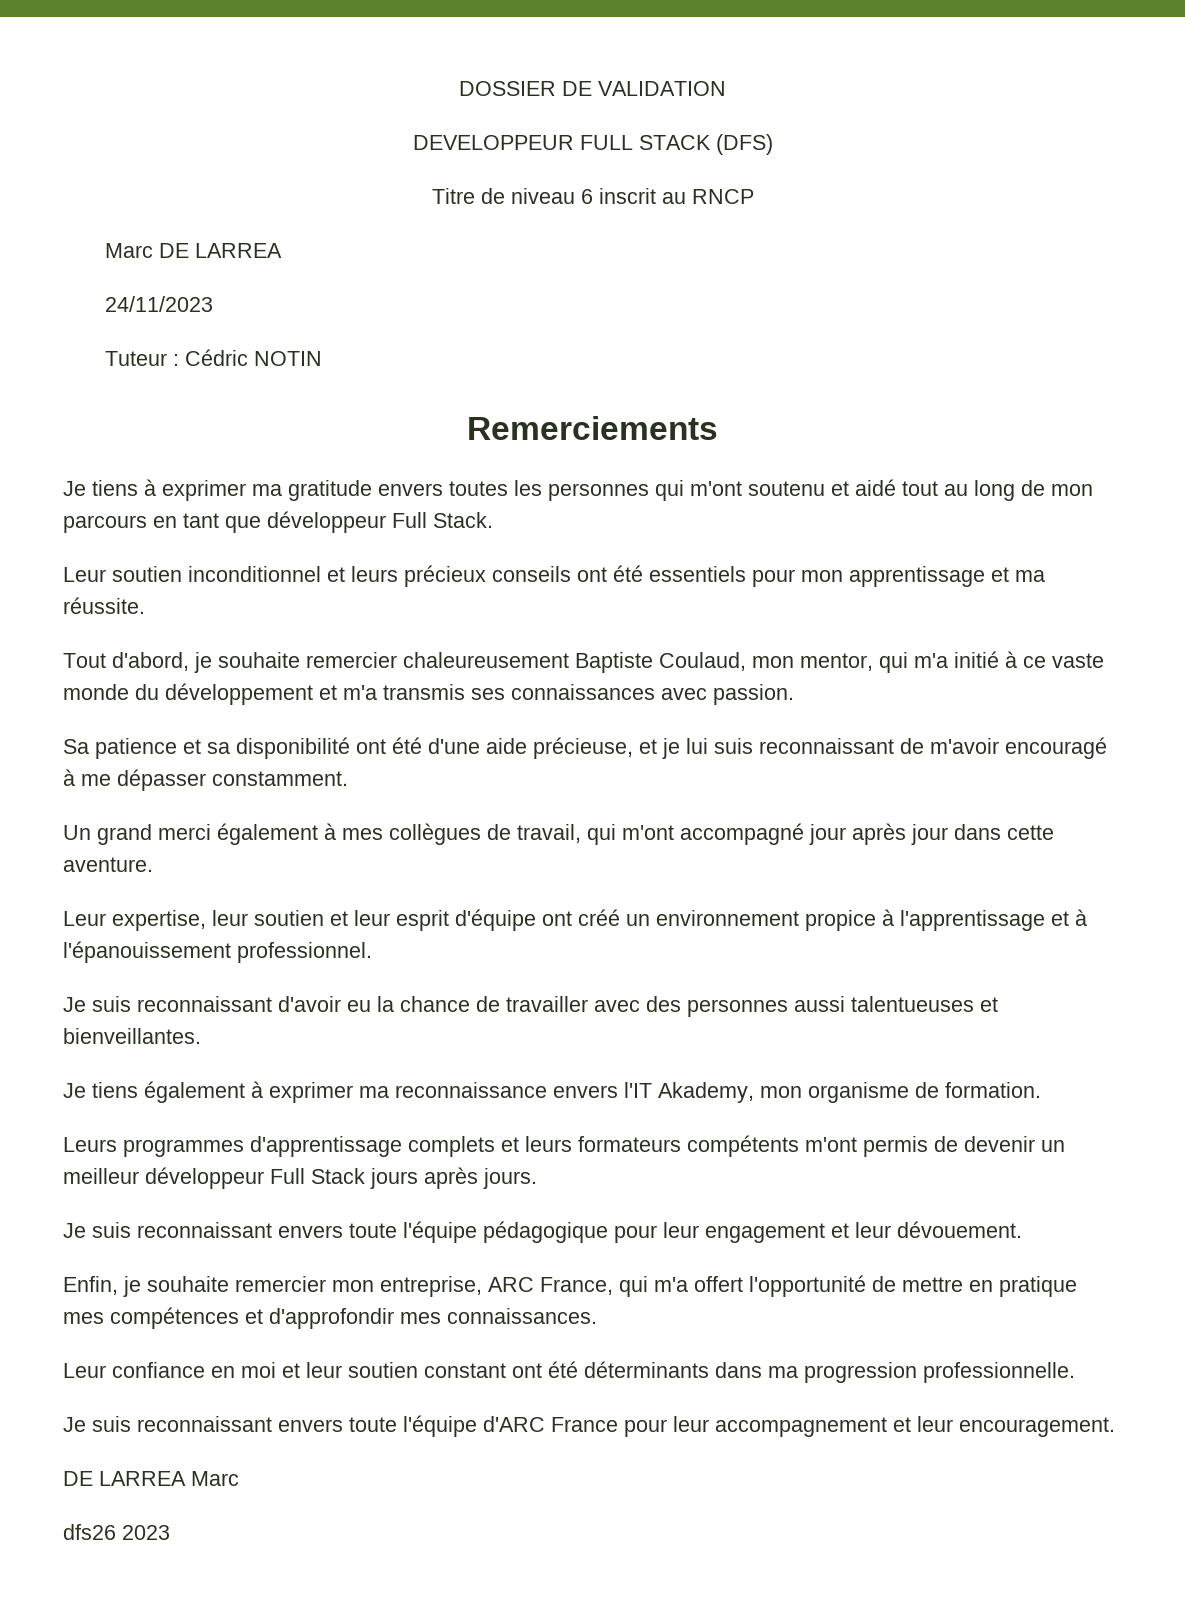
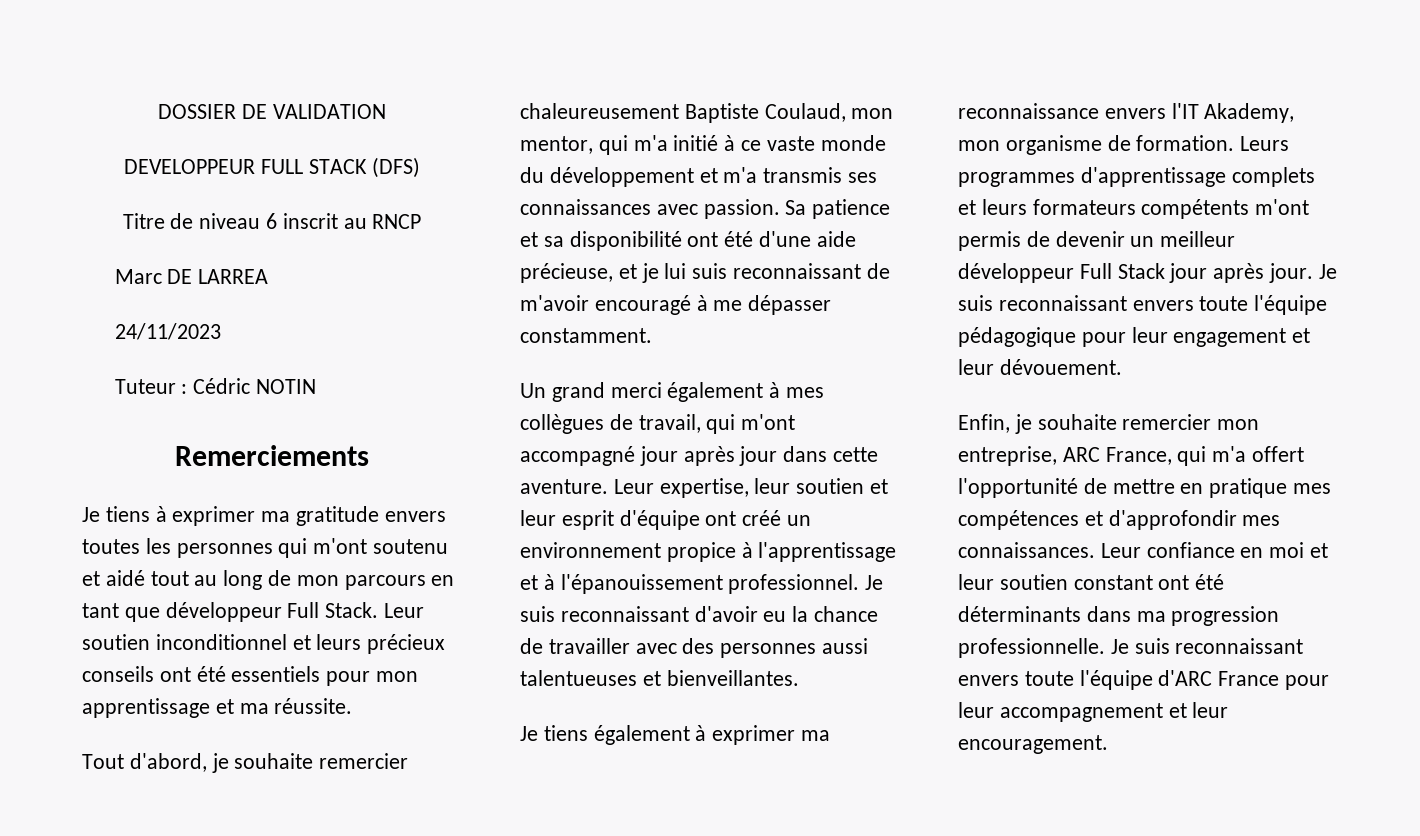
(493, 520) // -> (379, 610) none
(794, 694) // -> (780, 209) none
(153, 864) // -> (608, 486) none
(372, 952) // -> (860, 584) none
(1041, 1090) // -> (1235, 143) none
[370,1167,537,1189] jours après jours. // -> [1169,263,1314,283] jour après jour.
(597, 1316) // -> (1095, 550) none
(1075, 1372) // -> (1105, 648) none
[63,1471,239,1486] [63,1524,170,1540] // DE LARREA Marc // dfs26 2023 -> (1108, 744) none

